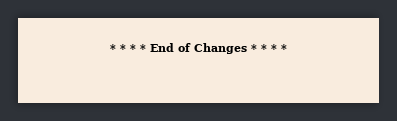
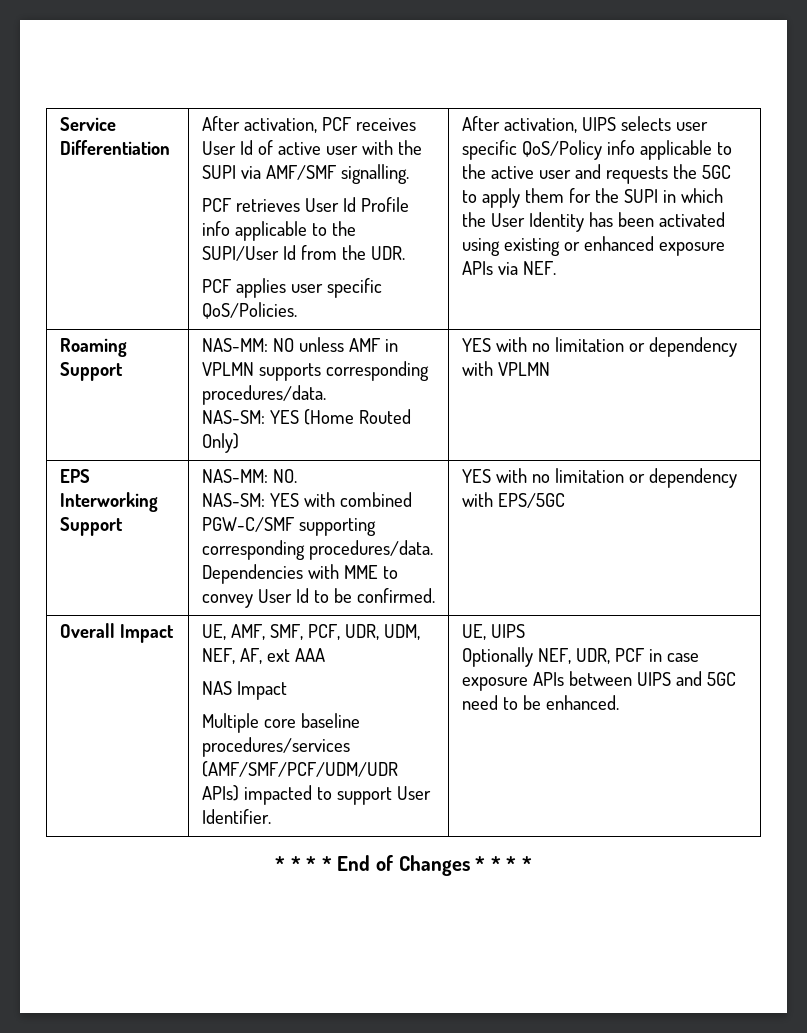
(110, 48) none -> [59,117,116,131] [59,140,170,155] [201,116,416,133] [201,140,422,155] [201,164,409,184] [201,197,409,212] [201,221,356,241] [201,245,405,261] [201,278,382,298] [201,302,297,319] [461,116,708,133] [461,140,732,160] [461,164,731,184] [461,188,723,208] [461,212,725,232] [461,236,725,256] [461,261,556,275] [59,338,127,357] [59,362,123,381] [201,337,398,352] [201,361,429,381] [201,385,326,405] [201,409,411,425] [201,433,239,453] [461,337,737,357] [461,361,550,376] [59,469,90,483] [59,492,158,512] [59,517,123,536] [201,469,297,483] [201,492,412,507] [201,517,376,536] [201,540,433,560] [201,564,398,584] [201,588,435,608] [461,468,737,488] [461,492,565,508] [59,623,174,643] [201,624,420,640] [201,648,325,664] [201,681,287,700] [201,713,360,733] [201,737,350,757] [201,761,398,777] [201,785,431,805] [201,809,271,824] [461,624,525,640] [461,647,699,667] [461,671,736,691] [461,695,619,710] Service Differentiation | After activation, PCF receives User Id of active user with the SUPI via AMF/SMF signalling. // PCF retrieves User Id Profile info applicable to the SUPI/User Id from the UDR. // PCF applies user specific QoS/Policies. | After activation, UIPS selects user specific QoS/Policy info applicable to the active user and requests the 5GC to apply them for the SUPI in which the User Identity has been activated using existing or enhanced exposure APIs via NEF. // Roaming Support | NAS-MM: NO unless AMF in VPLMN supports corresponding procedures/data. // NAS-SM: YES (Home Routed Only) | YES with no limitation or dependency with VPLMN // EPS Interworking Support | NAS-MM: NO. // NAS-SM: YES with combined PGW-C/SMF supporting corresponding procedures/data. Dependencies with MME to convey User Id to be confirmed. | YES with no limitation or dependency with EPS/5GC // Overall Impact | UE, AMF, SMF, PCF, UDR, UDM, NEF, AF, ext AAA // NAS Impact // Multiple core baseline procedures/services (AMF/SMF/PCF/UDM/UDR APIs) impacted to support User Identifier. | UE, UIPS // Optionally NEF, UDR, PCF in case exposure APIs between UIPS and 5GC need to be enhanced. //

